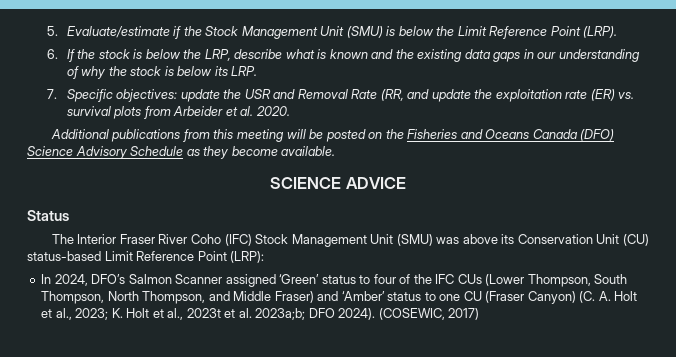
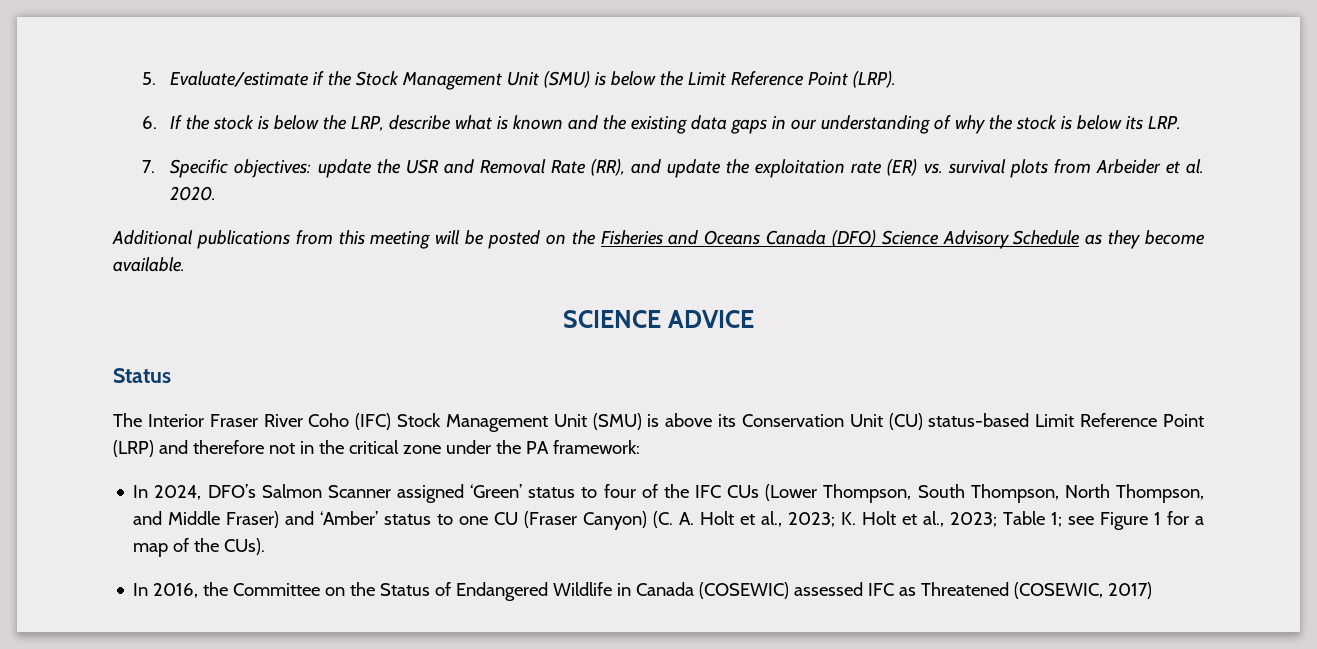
[380,89,404,101] (RR, -> [590,159,625,176] (RR),
[436,237,460,244] was -> [647,414,660,427] is
[230,251,265,263] (LRP): -> [113,440,640,457] (LRP) and therefore not in the critical zone under the PA framework:
[186,308,376,320] 2023t et al. 2023a;b; DFO 2024). -> [950,511,1205,530] [133,538,266,557] [133,582,1010,601] 2023; Table 1; see Figure 1 for a map of the CUs). // In 2016, the Committee on the Status of Endangered Wildlife in Canada (COSEWIC) assessed IFC as Threatened

